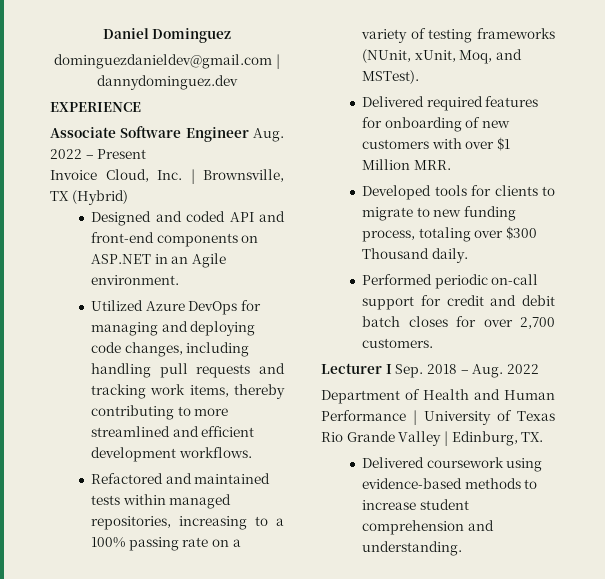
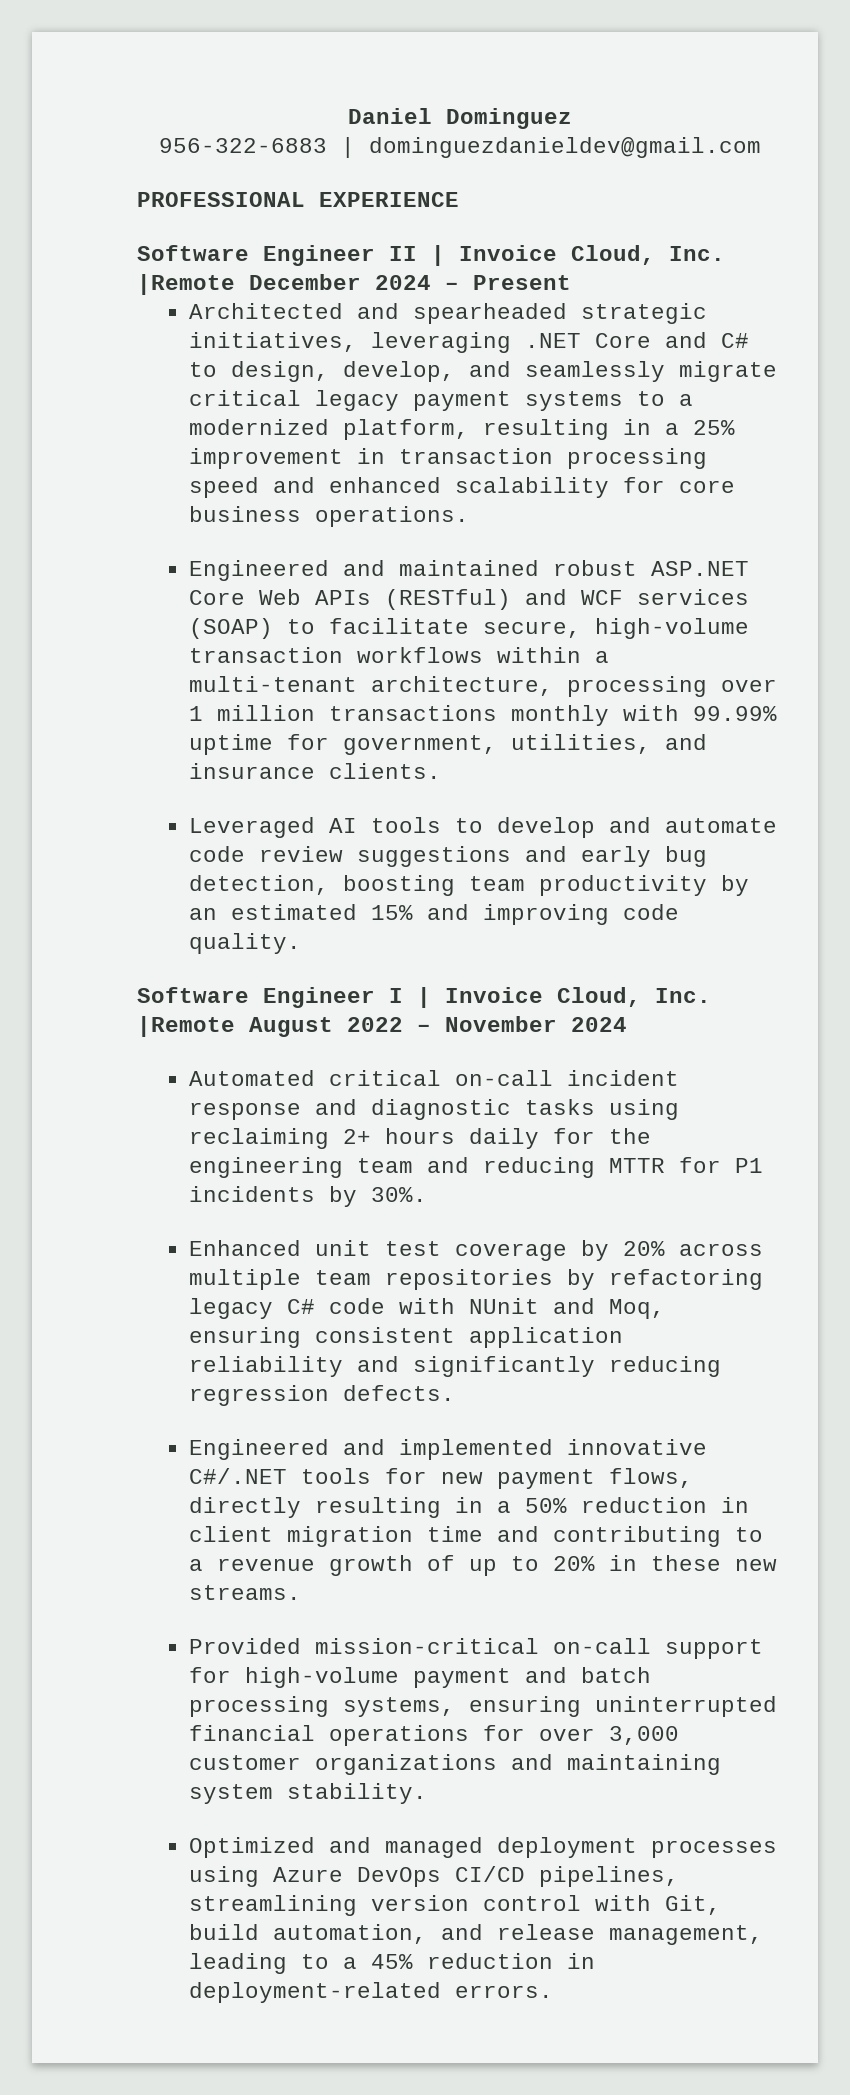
(232, 35) none -> [159,137,355,158] 956-322-6883 |
[275,54,280,69] [97,75,238,90] | dannydominguez.dev // -> [137,192,305,207] // PROFESSIONAL
[50,126,284,142] [50,149,147,159] [50,169,284,184] [50,190,128,205] [91,211,285,226] [91,232,259,247] [91,253,227,268] [91,275,180,285] [91,300,262,315] [91,321,256,336] [91,342,250,357] [91,363,285,378] [91,384,285,399] [91,405,229,420] [91,426,255,437] [91,447,252,462] [91,473,271,484] [91,494,232,509] [91,516,284,530] [91,537,241,551] [361,28,555,43] [362,49,523,64] [362,70,420,84] [362,96,539,111] [362,117,511,132] [362,137,511,151] [362,159,451,170] [362,185,555,200] [362,206,517,221] [362,226,538,242] [362,248,468,263] [362,274,539,289] [362,295,555,310] [362,316,555,329] [362,338,434,348] [321,363,539,378] [321,389,555,404] [321,410,555,425] [321,431,544,446] [362,457,543,472] [362,478,538,489] [362,499,469,510] [362,520,494,535] [362,541,463,556] Associate Software Engineer Aug. 2022 – Present // Invoice Cloud, Inc. | Brownsville, TX (Hybrid) // Designed and coded API and front-end components on ASP.NET in an Agile environment. // Utilized Azure DevOps for managing and deploying code changes, including handling pull requests and tracking work items, thereby contributing to more streamlined and efficient development workflows. // Refactored and maintained tests within managed repositories, increasing to a 100% passing rate on a variety of testing frameworks (NUnit, xUnit, Moq, and MSTest). // Delivered required features for onboarding of new customers with over $1 Million MRR. // Developed tools for clients to migrate to new funding process, totaling over $300 Thousand daily. // Performed periodic on-call support for credit and debit batch closes for over 2,700 customers. // Lecturer I Sep. 2018 – Aug. 2022 // Department of Health and Human Performance | University of Texas Rio Grande Valley | Edinburg, TX. // Delivered coursework using evidence-based methods to increase student comprehension and understanding. -> [137,245,725,266] [137,274,571,295] [188,303,707,324] [188,332,749,353] [188,361,777,382] [188,390,693,411] [188,419,735,440] [188,448,707,469] [188,477,735,498] [188,506,469,527] [188,560,749,581] [188,589,749,610] [188,618,749,639] [188,647,609,663] [188,676,777,697] [188,705,777,726] [188,734,707,755] [188,763,441,779] [188,817,777,838] [188,846,707,867] [188,875,749,896] [188,904,679,925] [188,933,301,954] [137,987,711,1008] [137,1016,627,1037] [188,1070,679,1086] [188,1099,679,1120] [188,1128,651,1149] [188,1157,763,1178] [188,1186,427,1207] [188,1240,763,1261] [188,1269,763,1290] [188,1298,665,1319] [188,1327,623,1348] [188,1356,721,1377] [188,1385,455,1406] [188,1439,707,1460] [188,1468,693,1489] [188,1497,749,1518] [188,1526,763,1547] [188,1555,777,1576] [188,1585,301,1600] [188,1638,763,1659] [188,1667,651,1688] [188,1696,777,1717] [188,1725,679,1746] [188,1754,721,1775] [188,1783,427,1804] [188,1837,777,1858] [188,1866,679,1887] [188,1895,721,1916] [188,1924,763,1945] [188,1953,595,1974] [188,1982,553,2003] Software Engineer II | Invoice Cloud, Inc. |Remote December 2024 – Present // Architected and spearheaded strategic initiatives, leveraging .NET Core and C# to design, develop, and seamlessly migrate critical legacy payment systems to a modernized platform, resulting in a 25% improvement in transaction processing speed and enhanced scalability for core business operations. // Engineered and maintained robust ASP.NET Core Web APIs (RESTful) and WCF services (SOAP) to facilitate secure, high-volume transaction workflows within a multi-tenant architecture, processing over 1 million transactions monthly with 99.99% uptime for government, utilities, and insurance clients. // Leveraged AI tools to develop and automate code review suggestions and early bug detection, boosting team productivity by an estimated 15% and improving code quality. // Software Engineer I | Invoice Cloud, Inc. |Remote August 2022 – November 2024 // Automated critical on-call incident response and diagnostic tasks using reclaiming 2+ hours daily for the engineering team and reducing MTTR for P1 incidents by 30%. // Enhanced unit test coverage by 20% across multiple team repositories by refactoring legacy C# code with NUnit and Moq, ensuring consistent application reliability and significantly reducing regression defects. // Engineered and implemented innovative C#/.NET tools for new payment flows, directly resulting in a 50% reduction in client migration time and contributing to a revenue growth of up to 20% in these new streams. // Provided mission-critical on-call support for high-volume payment and batch processing systems, ensuring uninterrupted financial operations for over 3,000 customer organizations and maintaining system stability. // Optimized and managed deployment processes using Azure DevOps CI/CD pipelines, streamlining version control with Git, build automation, and release management, leading to a 45% reduction in deployment-related errors.

